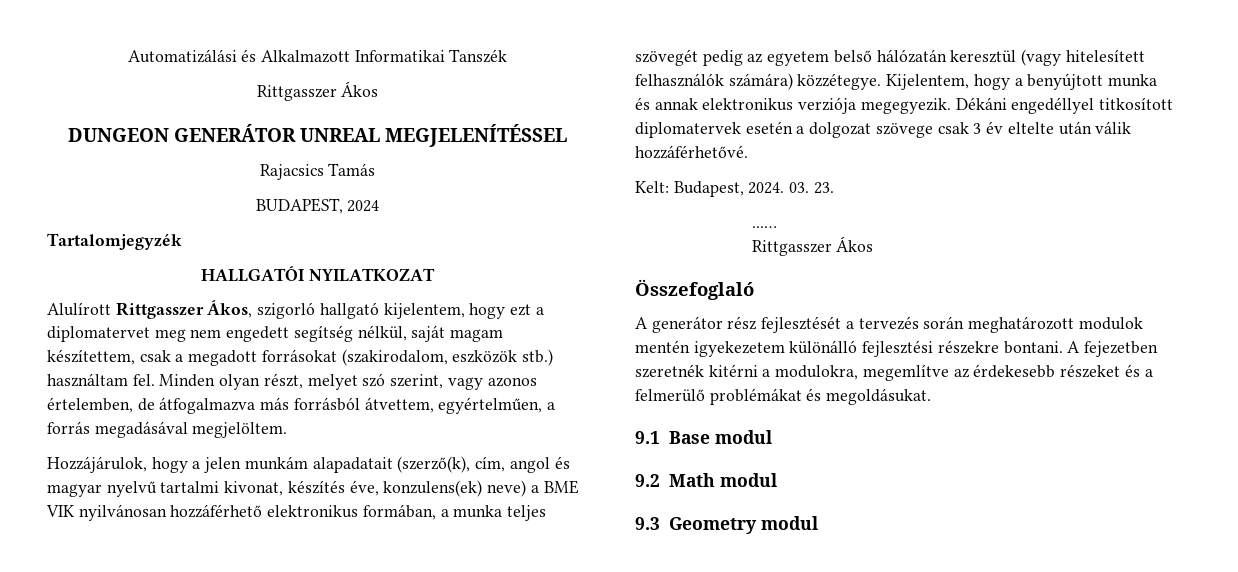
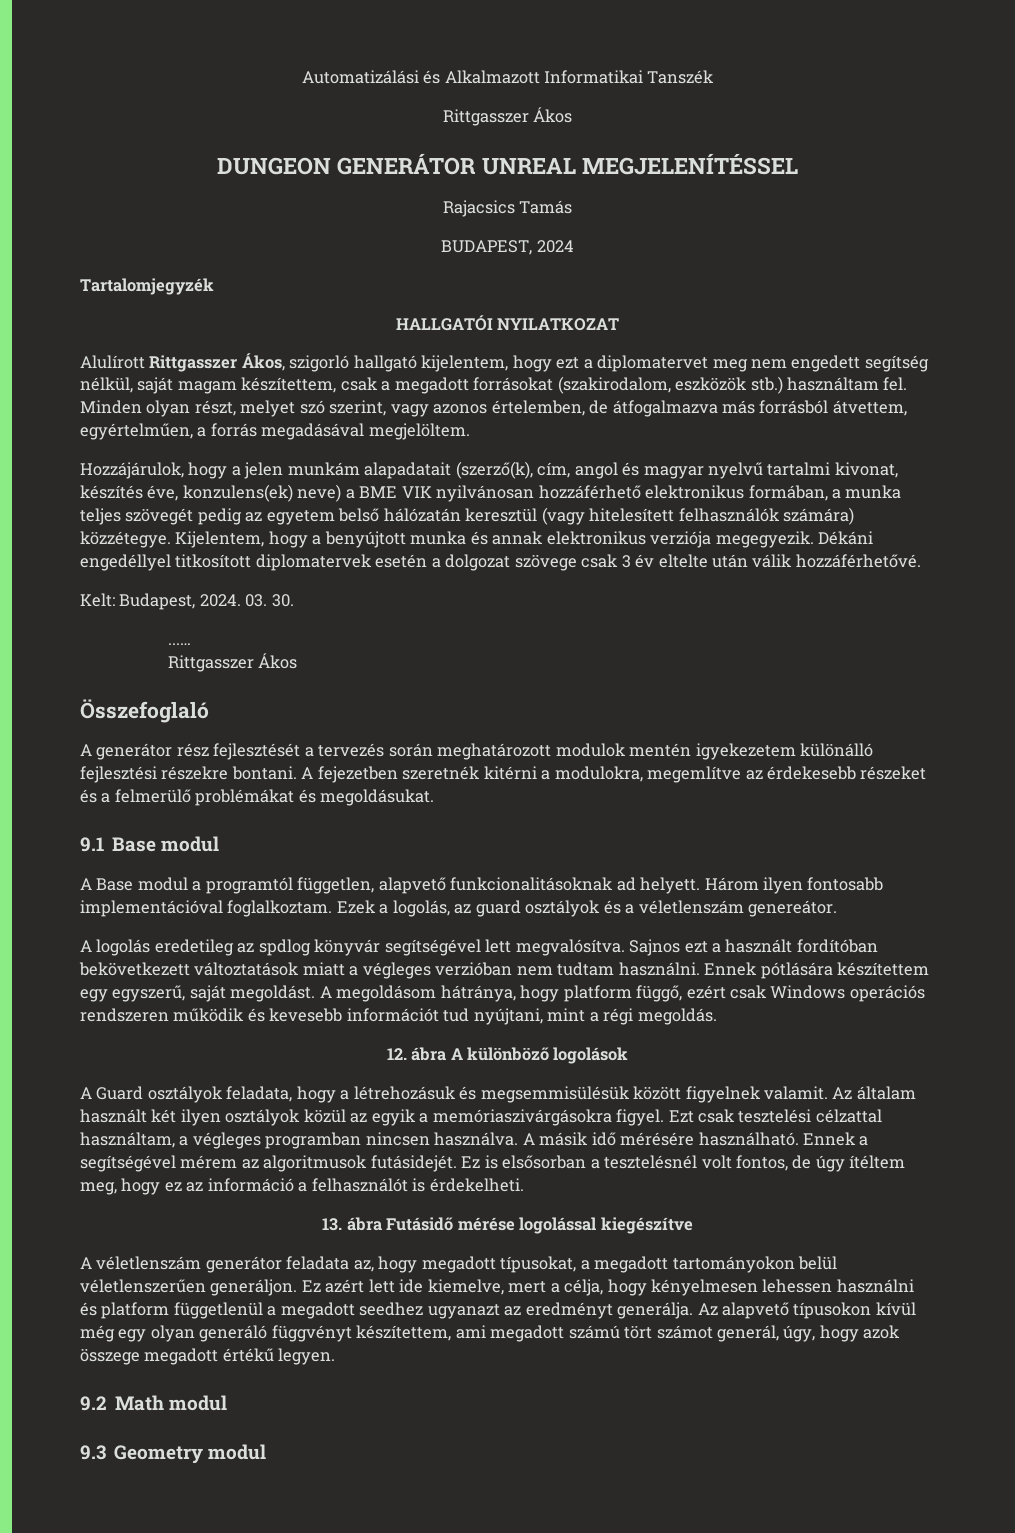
[813,182,834,194] 23. -> [271,594,294,607] 30.
(772, 437) none -> [80,877,884,894] [80,900,838,917] [80,939,878,956] [79,962,930,979] [80,985,925,1002] [80,1008,717,1025] [386,1047,629,1064] [80,1086,916,1103] [80,1109,882,1126] [80,1132,869,1149] [80,1155,906,1172] [80,1178,524,1195] [322,1217,693,1234] [80,1256,838,1273] [80,1279,914,1296] [80,1302,916,1319] [80,1325,901,1342] [80,1348,336,1365] // A Base modul a programtól független, alapvető funkcionalitásoknak ad helyett. Három ilyen fontosabb implementációval foglalkoztam. Ezek a logolás, az guard osztályok és a véletlenszám genereátor. // A logolás eredetileg az spdlog könyvár segítségével lett megvalósítva. Sajnos ezt a használt fordítóban bekövetkezett változtatások miatt a végleges verzióban nem tudtam használni. Ennek pótlására készítettem egy egyszerű, saját megoldást. A megoldásom hátránya, hogy platform függő, ezért csak Windows operációs rendszeren működik és kevesebb információt tud nyújtani, mint a régi megoldás. // 12. ábra A különböző logolások // A Guard osztályok feladata, hogy a létrehozásuk és megsemmisülésük között figyelnek valamit. Az általam használt két ilyen osztályok közül az egyik a memóriaszivárgásokra figyel. Ezt csak tesztelési célzattal használtam, a végleges programban nincsen használva. A másik idő mérésére használható. Ennek a segítségével mérem az algoritmusok futásidejét. Ez is elsősorban a tesztelésnél volt fontos, de úgy ítéltem meg, hogy ez az információ a felhasználót is érdekelheti. // 13. ábra Futásidő mérése logolással kiegészítve // A véletlenszám generátor feladata az, hogy megadott típusokat, a megadott tartományokon belül véletlenszerűen generáljon. Ez azért lett ide kiemelve, mert a célja, hogy kényelmesen lehessen használni és platform függetlenül a megadott seedhez ugyanazt az eredményt generálja. Az alapvető típusokon kívül még egy olyan generáló függvényt készítettem, ami megadott számú tört számot generál, úgy, hogy azok összege megadott értékű legyen.

